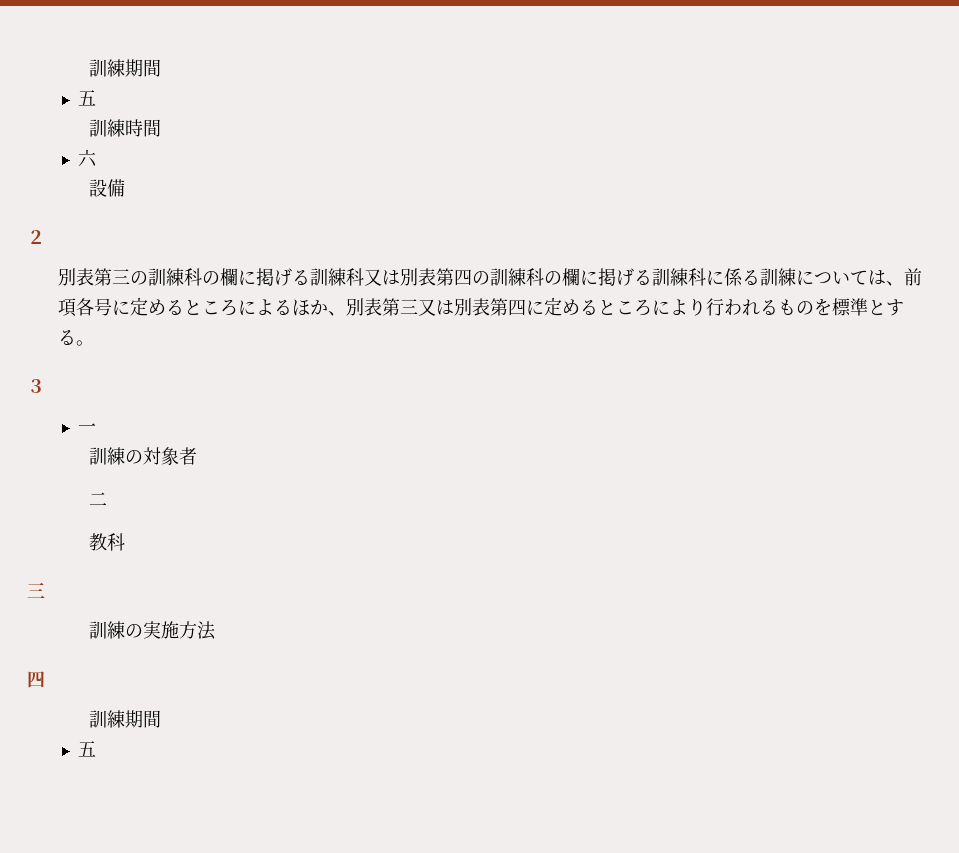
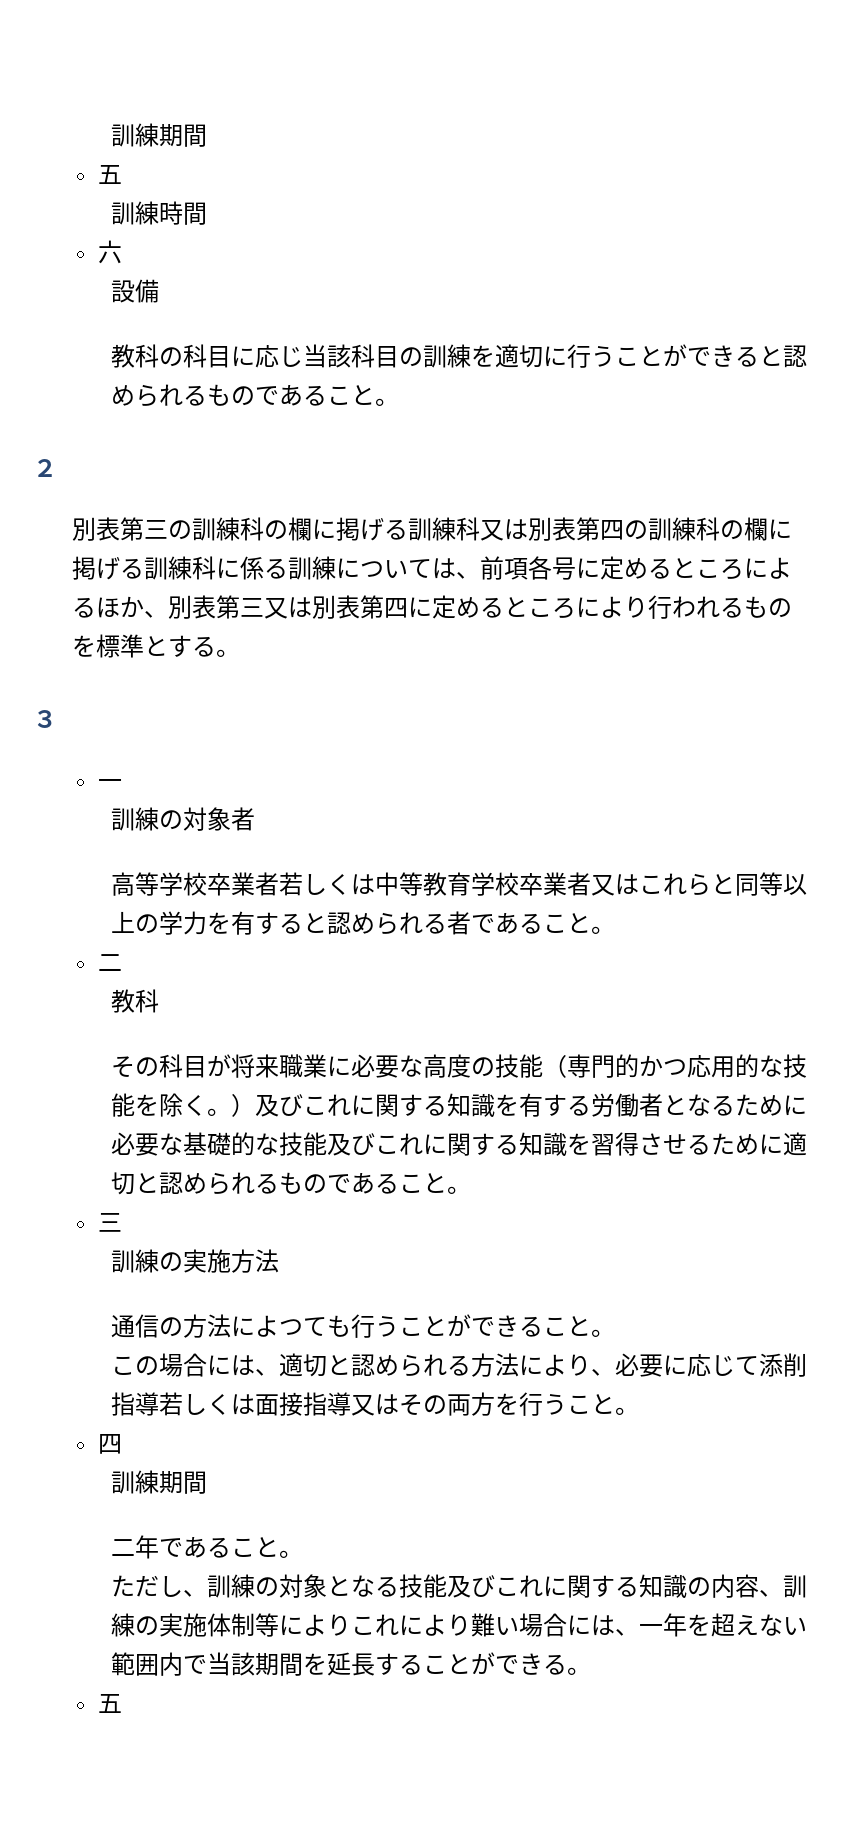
(126, 188) none -> [110,344,807,368] [110,384,399,407] // 教科の科目に応じ当該科目の訓練を適切に行うことができると認められるものであること。
[89,492,108,506] [89,533,126,551] [27,582,45,598] [89,621,217,640] [27,671,45,688] [89,710,162,728] 二 // 教科 // 三 // 訓練の実施方法 // 四 // 訓練期間 -> [110,872,807,896] [110,911,615,935] [98,954,123,971] [110,989,159,1013] [110,1054,807,1078] [110,1093,807,1118] [110,1132,807,1157] [110,1172,471,1195] [98,1213,123,1232] [110,1249,279,1273] [110,1314,615,1338] [110,1353,807,1377] [110,1392,639,1416] [98,1434,123,1454] [110,1470,207,1494] [110,1535,303,1559] [110,1574,807,1599] [110,1613,807,1637] [110,1652,591,1676] 高等学校卒業者若しくは中等教育学校卒業者又はこれらと同等以上の学力を有すると認められる者であること。 // 二 // 教科 // その科目が将来職業に必要な高度の技能（専門的かつ応用的な技能を除く。）及びこれに関する知識を有する労働者となるために必要な基礎的な技能及びこれに関する知識を習得させるために適切と認められるものであること。 // 三 // 訓練の実施方法 // 通信の方法によつても行うことができること。 // この場合には、適切と認められる方法により、必要に応じて添削指導若しくは面接指導又はその両方を行うこと。 // 四 // 訓練期間 // 二年であること。 // ただし、訓練の対象となる技能及びこれに関する知識の内容、訓練の実施体制等によりこれにより難い場合には、一年を超えない範囲内で当該期間を延長することができる。

